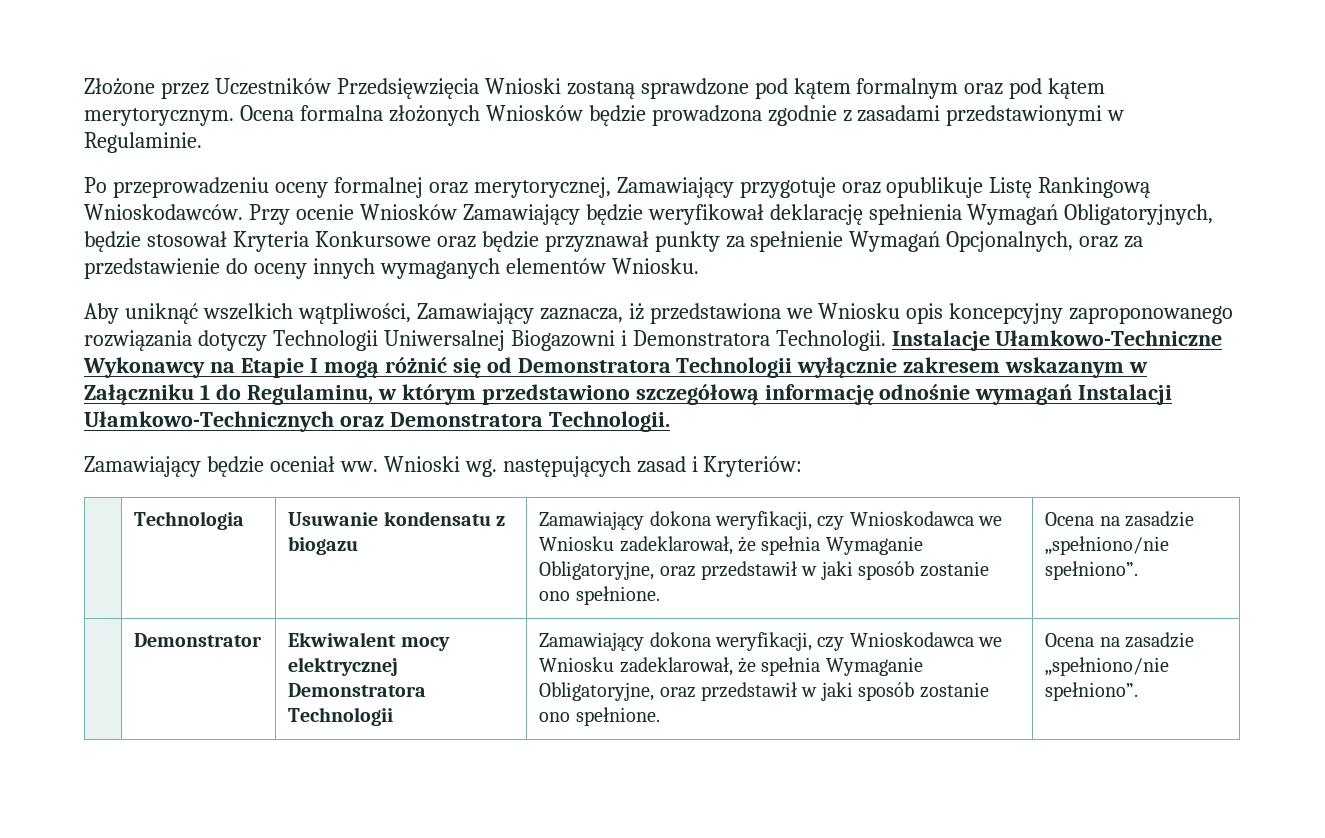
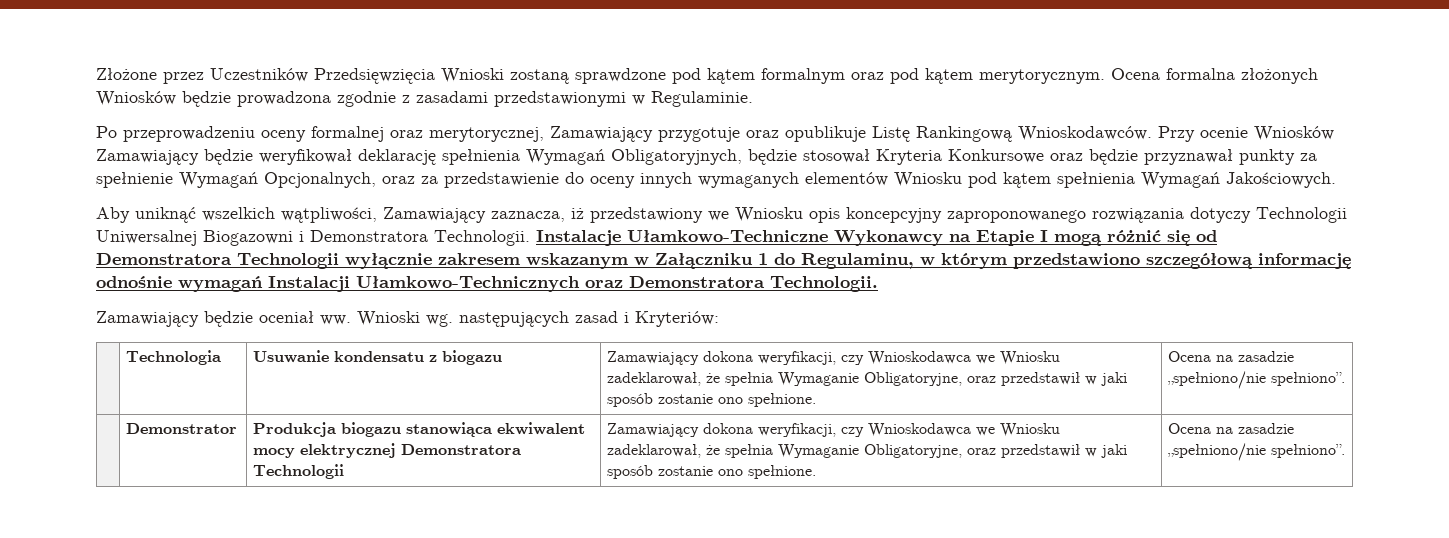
[611,258,699,274] Wniosku. -> [894,172,1336,188] Wniosku pod kątem spełnienia Wymagań Jakościowych.
[649,303,781,324] przedstawiona -> [590,207,703,223] przedstawiony
[288,632,397,647] Ekwiwalent -> [253,422,586,437] Produkcja biogazu stanowiąca ekwiwalent

